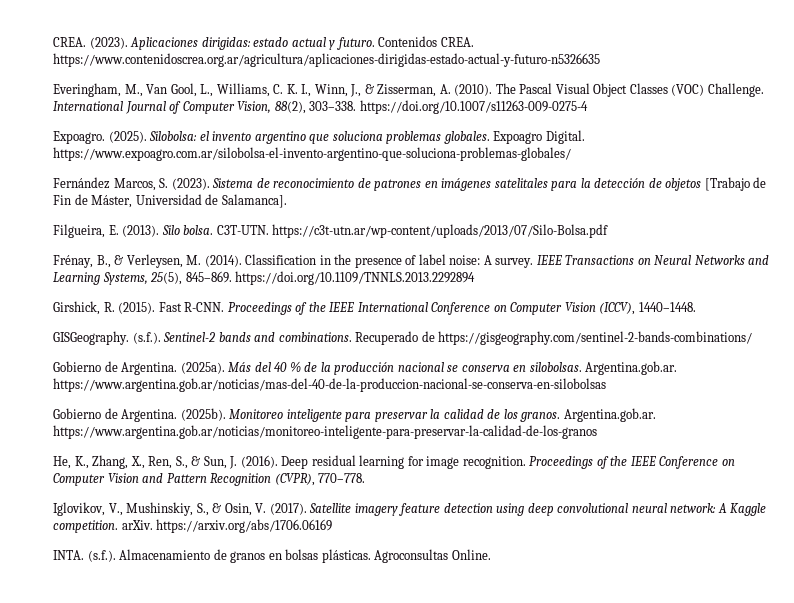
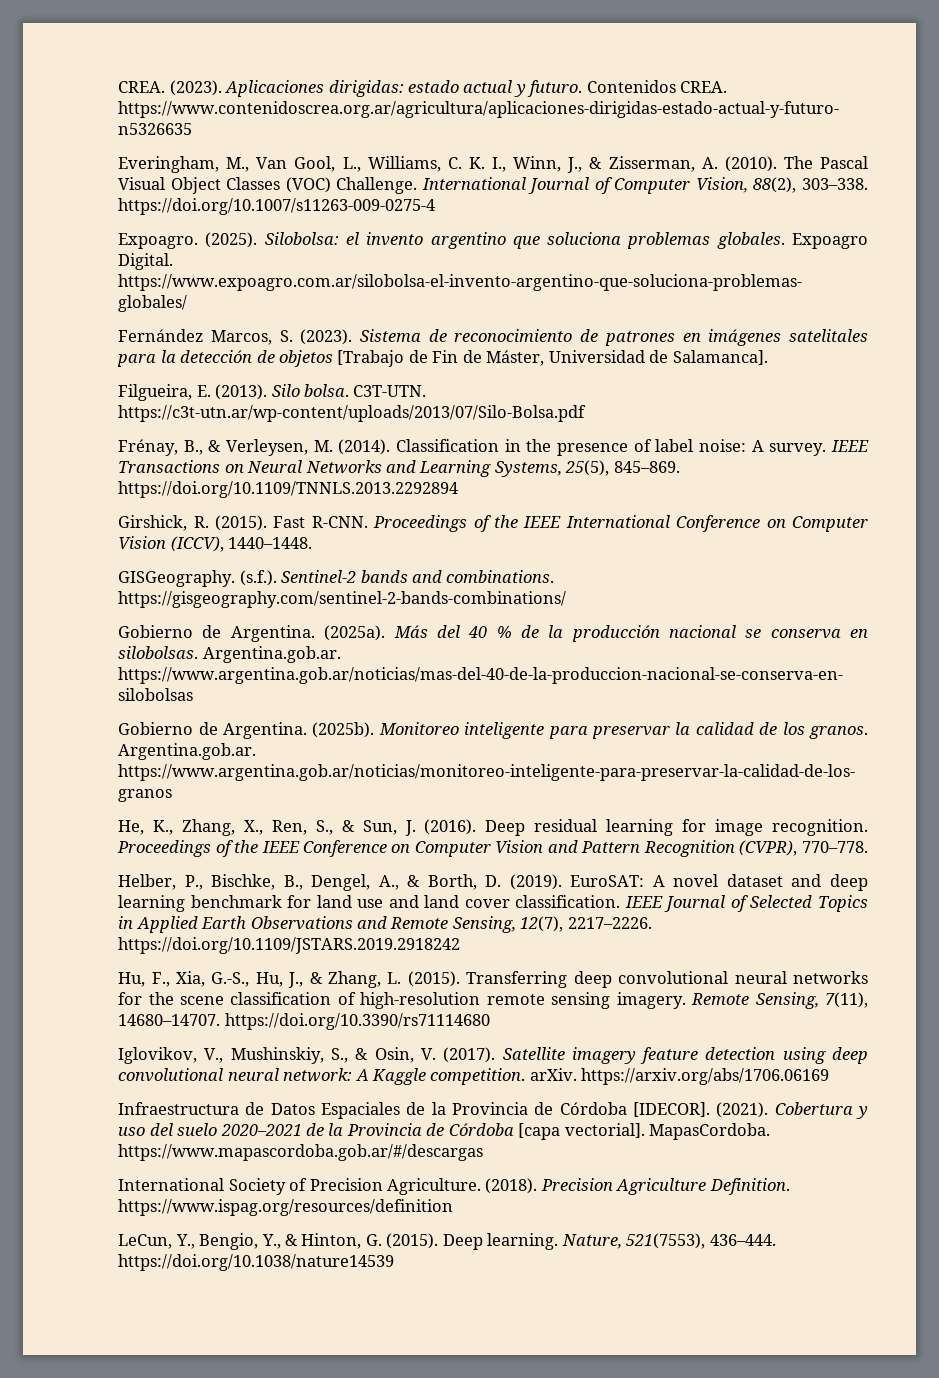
[355,331,435,345] Recuperado de -> (555, 576) none
(366, 478) none -> [118,874,868,891] [118,895,868,912] [118,916,652,933] [118,937,461,954] [118,971,868,988] [118,992,868,1009] [118,1013,490,1030] // Helber, P., Bischke, B., Dengel, A., & Borth, D. (2019). EuroSAT: A novel dataset and deep learning benchmark for land use and land cover classification. IEEE Journal of Selected Topics in Applied Earth Observations and Remote Sensing, 12(7), 2217–2226. https://doi.org/10.1109/JSTARS.2019.2918242 // Hu, F., Xia, G.-S., Hu, J., & Zhang, L. (2015). Transferring deep convolutional neural networks for the scene classification of high-resolution remote sensing imagery. Remote Sensing, 7(11), 14680–14707. https://doi.org/10.3390/rs71114680
[53,549,491,563] INTA. (s.f.). Almacenamiento de granos en bolsas plásticas. Agroconsultas Online. -> [118,1102,869,1119] [118,1123,771,1140] [118,1144,484,1161] [118,1178,790,1195] [118,1199,454,1216] [118,1233,776,1250] [118,1254,395,1271] Infraestructura de Datos Espaciales de la Provincia de Córdoba [IDECOR]. (2021). Cobertura y uso del suelo 2020–2021 de la Provincia de Córdoba [capa vectorial]. MapasCordoba. https://www.mapascordoba.gob.ar/#/descargas // International Society of Precision Agriculture. (2018). Precision Agriculture Definition. https://www.ispag.org/resources/definition // LeCun, Y., Bengio, Y., & Hinton, G. (2015). Deep learning. Nature, 521(7553), 436–444. https://doi.org/10.1038/nature14539

